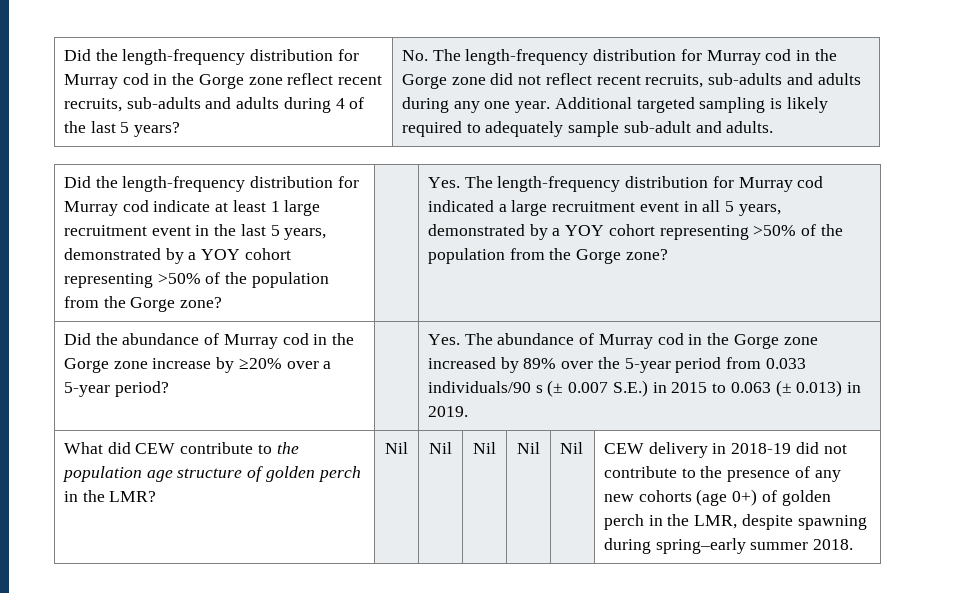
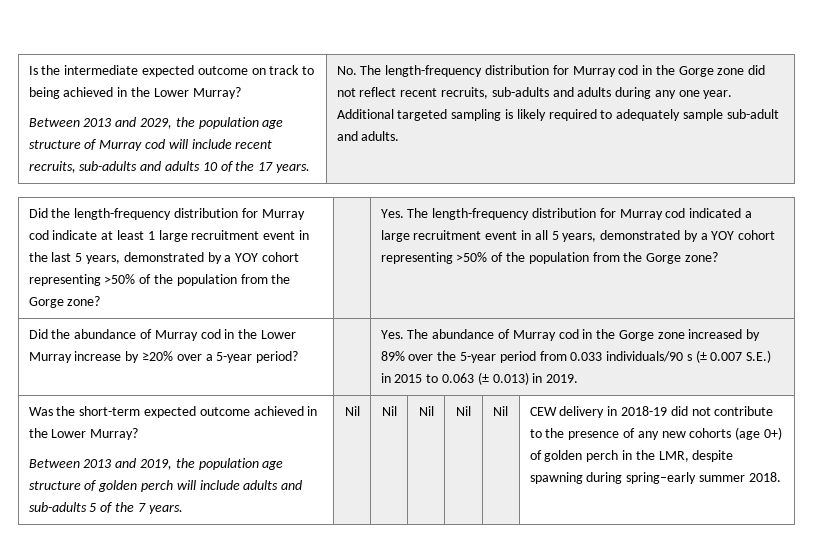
[64,49,359,65] [64,73,383,89] [64,97,365,113] [64,121,181,137] Did the length-frequency distribution for Murray cod in the Gorge zone reflect recent recruits, sub-adults and adults during 4 of the last 5 years? -> [28,65,315,77] [28,87,241,99] [28,117,284,129] [28,139,273,151] [28,161,310,173] Is the intermediate expected outcome on track to being achieved in the Lower Murray? // Between 2013 and 2029, the population age structure of Murray cod will include recent recruits, sub-adults and adults 10 of the 17 years.
[64,358,148,373] Gorge zone -> [260,330,296,339] [28,352,72,363] Lower Murray
[64,442,272,454] What did CEW contribute to -> [28,406,318,418] [28,428,139,440] [28,458,172,470] Was the short-term expected outcome achieved in the Lower Murray? // Between 2013 and 2019,
[64,490,157,502] in the LMR? -> [176,480,303,490] [28,502,183,514] will include adults and sub-adults 5 of the 7 years.

